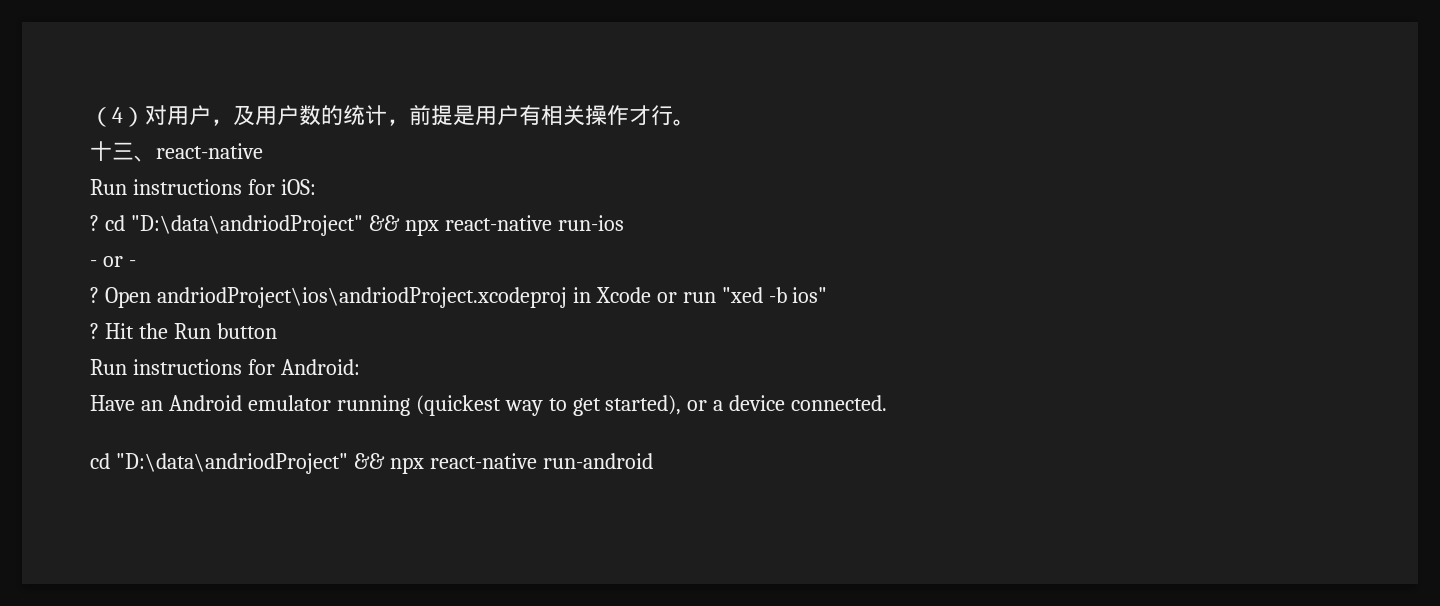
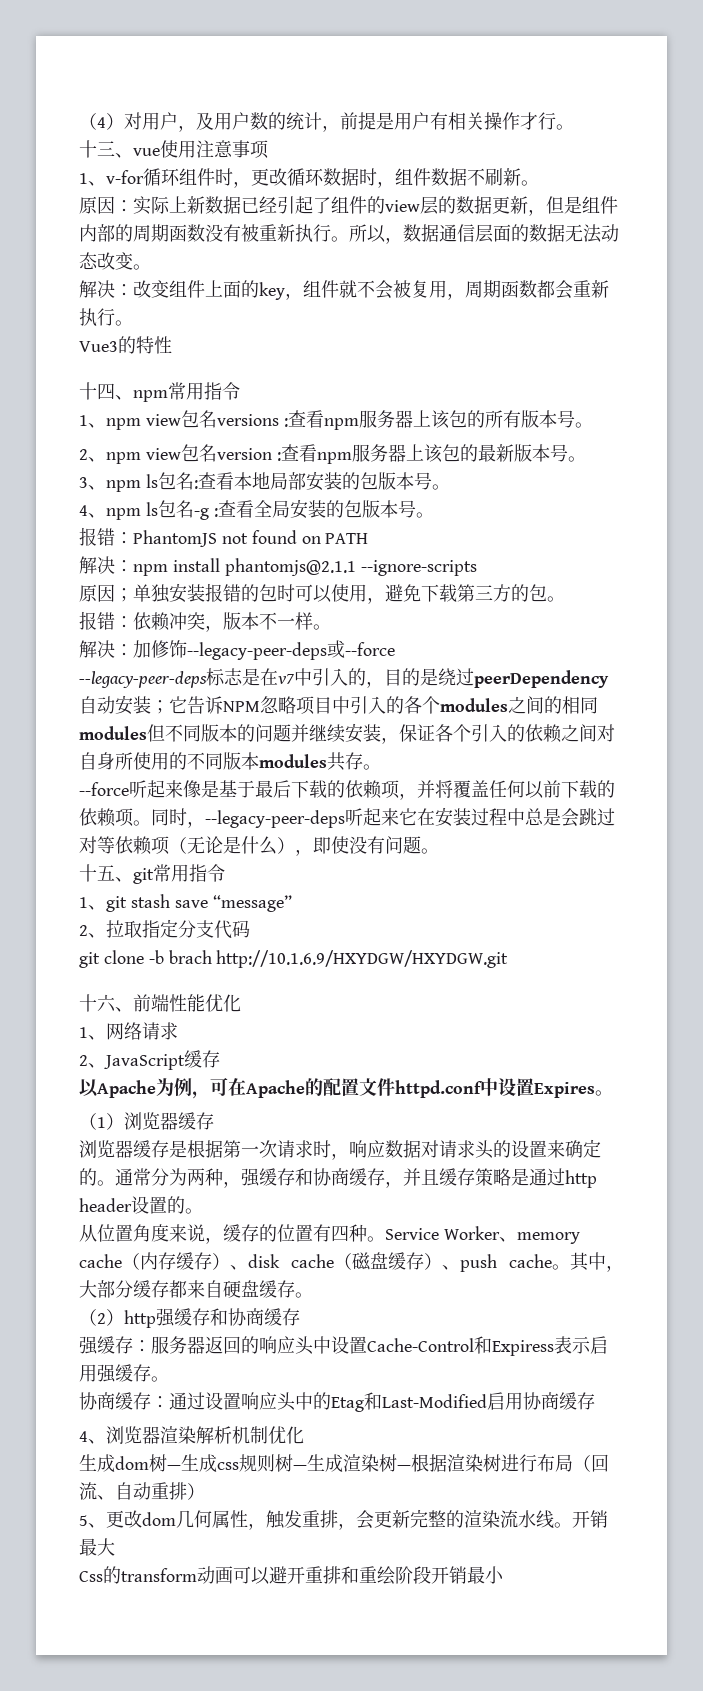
[156,143,263,159] [90,179,316,195] [90,215,624,236] [90,256,136,267] [90,287,828,308] [90,323,277,339] [90,359,360,375] [90,395,888,416] [90,453,653,474] react-native // Run instructions for iOS: // ? cd "D:\data\andriodProject" && npx react-native run-ios // - or - // ? Open andriodProject\ios\andriodProject.xcodeproj in Xcode or run "xed -b ios" // ? Hit the Run button // Run instructions for Android: // Have an Android emulator running (quickest way to get started), or a device connected. // cd "D:\data\andriodProject" && npx react-native run-android -> [133,140,269,159] [79,168,539,188] [79,196,618,216] [79,224,619,244] [79,252,151,270] [79,280,609,300] [79,308,133,326] [79,336,172,354] [79,382,240,402] [79,410,593,430] [79,444,586,464] [79,471,450,492] [79,499,434,520] [79,527,369,547] [79,556,477,576] [79,583,565,604] [79,611,331,632] [79,640,395,660] [79,668,609,688] [79,695,598,715] [79,723,615,744] [79,752,381,771] [79,780,615,800] [79,807,615,828] [79,836,439,856] [79,864,225,884] [79,894,292,912] [79,919,250,939] [79,950,509,968] [79,994,241,1012] [79,1022,178,1040] [79,1050,220,1070] [79,1077,613,1099] [79,1112,214,1130] [79,1139,601,1160] [79,1168,597,1188] [79,1196,203,1214] [79,1224,580,1244] [79,1252,624,1272] [79,1280,313,1298] [79,1308,300,1328] [79,1336,608,1356] [79,1364,169,1383] [79,1392,595,1412] [79,1426,304,1444] [79,1454,609,1472] [79,1482,205,1500] [79,1509,608,1530] [79,1538,115,1556] [79,1566,504,1585] vue使用注意事项 // 1、v-for循环组件时，更改循环数据时，组件数据不刷新。 // 原因：实际上新数据已经引起了组件的view层的数据更新，但是组件内部的周期函数没有被重新执行。所以，数据通信层面的数据无法动态改变。 // 解决：改变组件上面的key，组件就不会被复用，周期函数都会重新执行。 // Vue3的特性 // 十四、npm常用指令 // 1、npm view包名versions :查看npm服务器上该包的所有版本号。 // 2、npm view包名version :查看npm服务器上该包的最新版本号。 // 3、npm ls包名:查看本地局部安装的包版本号。 // 4、npm ls包名-g :查看全局安装的包版本号。 // 报错：PhantomJS not found on PATH // 解决：npm install phantomjs@2.1.1 --ignore-scripts // 原因；单独安装报错的包时可以使用，避免下载第三方的包。 // 报错：依赖冲突，版本不一样。 // 解决：加修饰--legacy-peer-deps或--force // --legacy-peer-deps标志是在v7中引入的，目的是绕过peerDependency自动安装；它告诉NPM忽略项目中引入的各个modules之间的相同modules但不同版本的问题并继续安装，保证各个引入的依赖之间对自身所使用的不同版本modules共存。 // --force听起来像是基于最后下载的依赖项，并将覆盖任何以前下载的依赖项。同时，--legacy-peer-deps听起来它在安装过程中总是会跳过对等依赖项（无论是什么），即使没有问题。 // 十五、git常用指令 // 1、git stash save “message” // 2、拉取指定分支代码 // git clone -b brach http://10.1.6.9/HXYDGW/HXYDGW.git // 十六、前端性能优化 // 1、网络请求 // 2、JavaScript缓存 // 以Apache为例，可在Apache的配置文件httpd.conf中设置Expires。 // （1）浏览器缓存 // 浏览器缓存是根据第一次请求时，响应数据对请求头的设置来确定的。通常分为两种，强缓存和协商缓存，并且缓存策略是通过http header设置的。 // 从位置角度来说，缓存的位置有四种。Service Worker、memory cache（内存缓存）、disk cache（磁盘缓存）、push cache。其中，大部分缓存都来自硬盘缓存。 // （2）http强缓存和协商缓存 // 强缓存：服务器返回的响应头中设置Cache-Control和Expiress表示启用强缓存。 // 协商缓存：通过设置响应头中的Etag和Last-Modified启用协商缓存 // 4、浏览器渲染解析机制优化 // 生成dom树—生成css规则树—生成渲染树—根据渲染树进行布局（回流、自动重排） // 5、更改dom几何属性，触发重排，会更新完整的渲染流水线。开销最大 // Css的transform动画可以避开重排和重绘阶段开销最小

